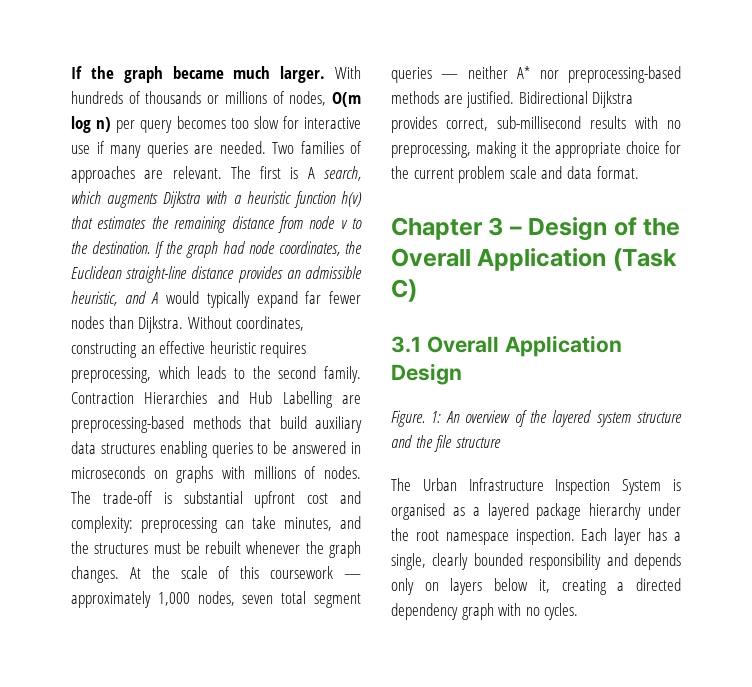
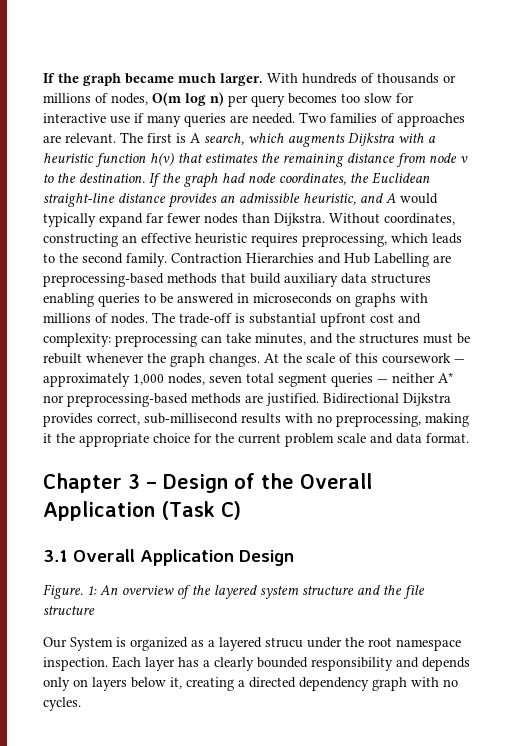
[391,478,611,495] The Urban Infrastructure Inspection -> [43,637,67,648] Our
[391,503,445,520] organised -> [130,637,188,651] organized
[536,503,642,520] package hierarchy -> [265,637,303,648] strucu
[391,553,426,570] single, -> (210, 663) none

